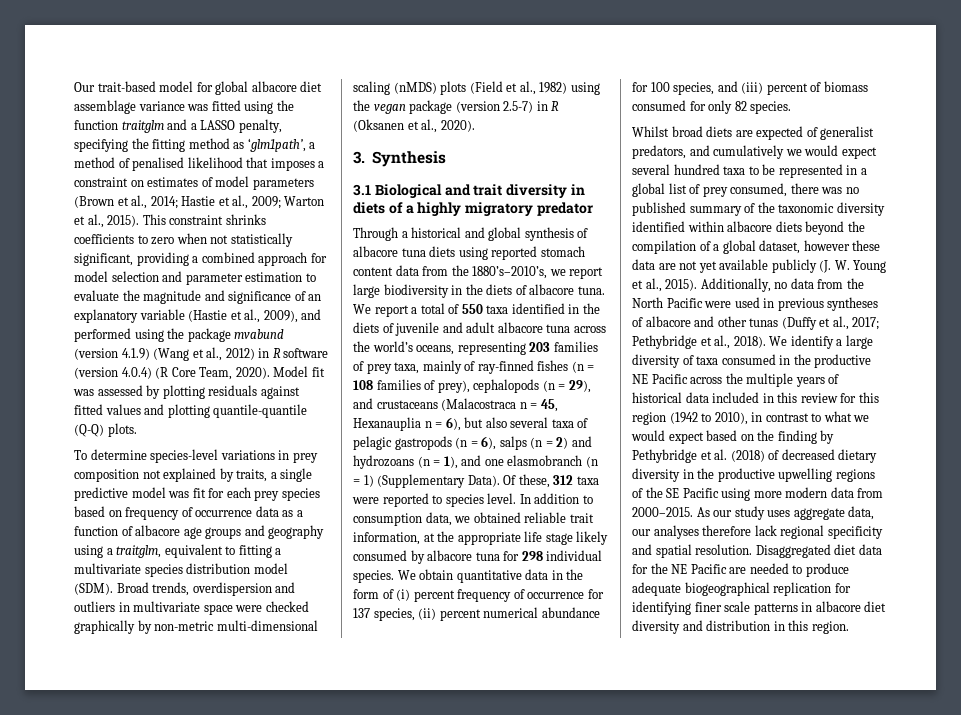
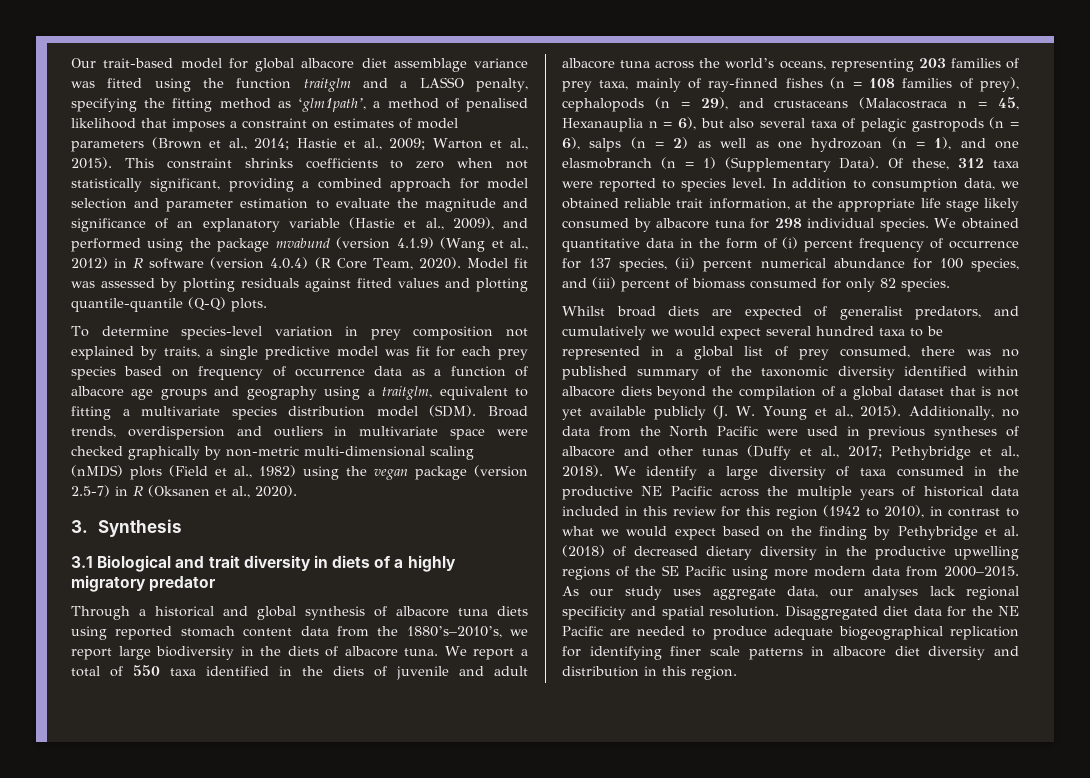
[220,450,275,460] variations -> [274,326,333,337] variation
[571,436,592,447] [353,455,414,469] and hydrozoans -> [697,138,883,152] as well as one hydrozoan
[419,569,454,580] obtain -> [962,218,1019,229] obtained
[759,240,881,254] [632,259,676,270] dataset, however these data are -> [897,386,992,396] dataset that is
[702,525,752,536] therefore -> (919, 593) none

